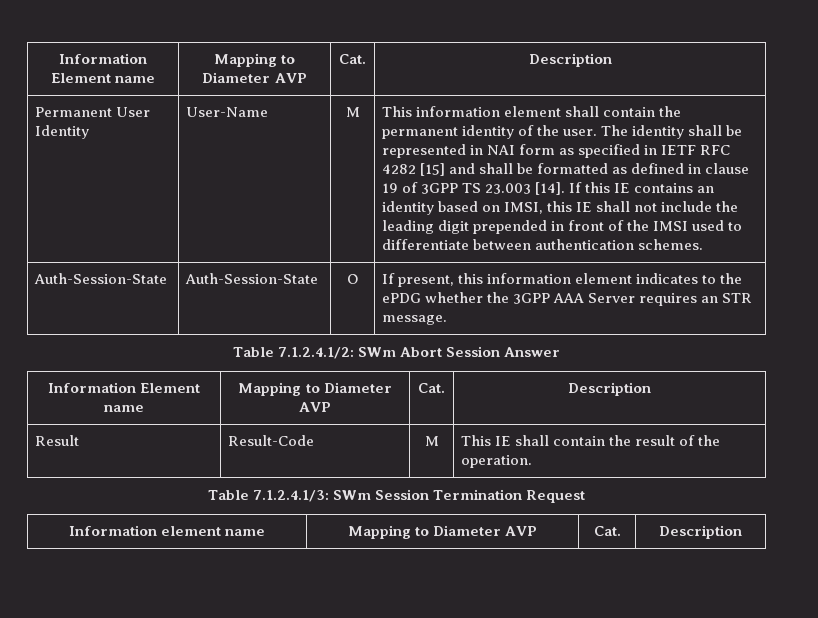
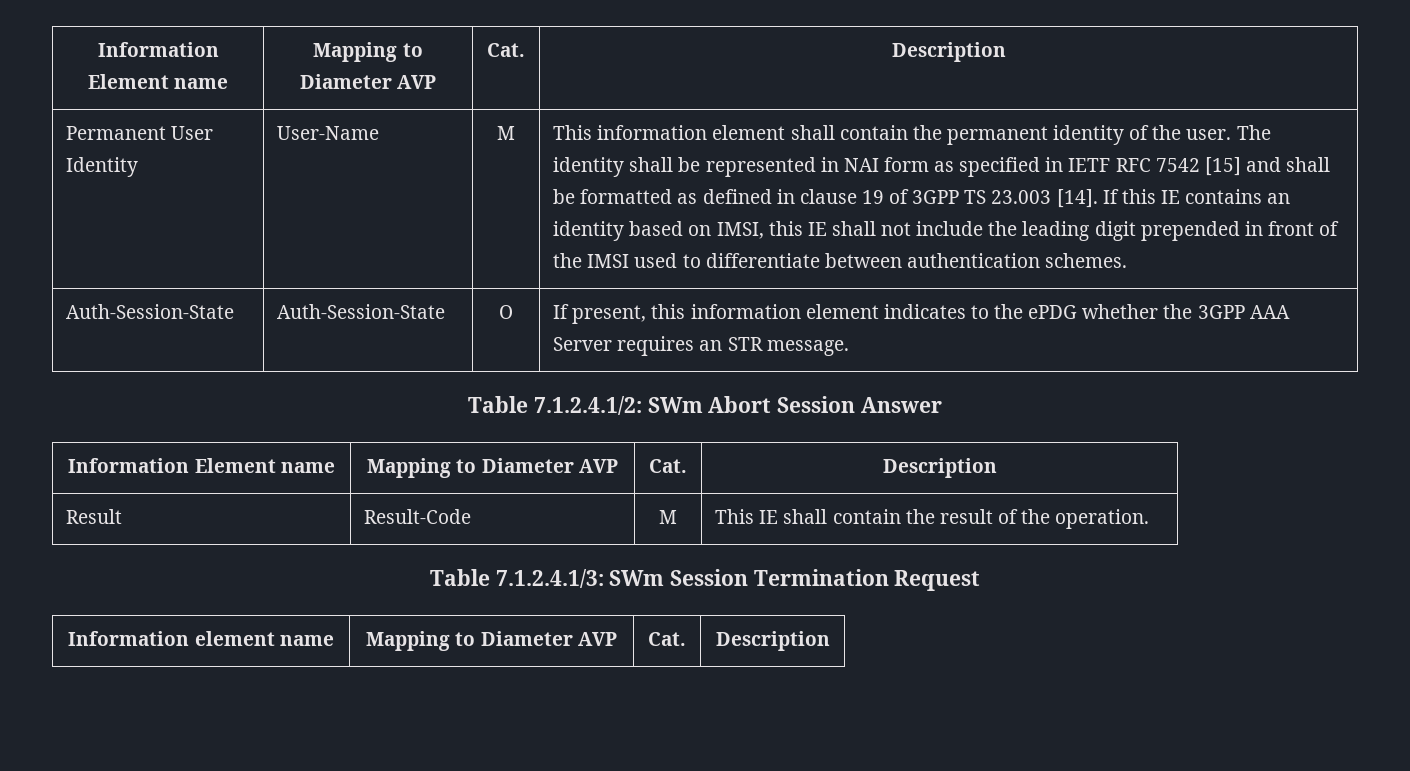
[381,164,416,174] 4282 -> [1155,158,1200,172] 7542

